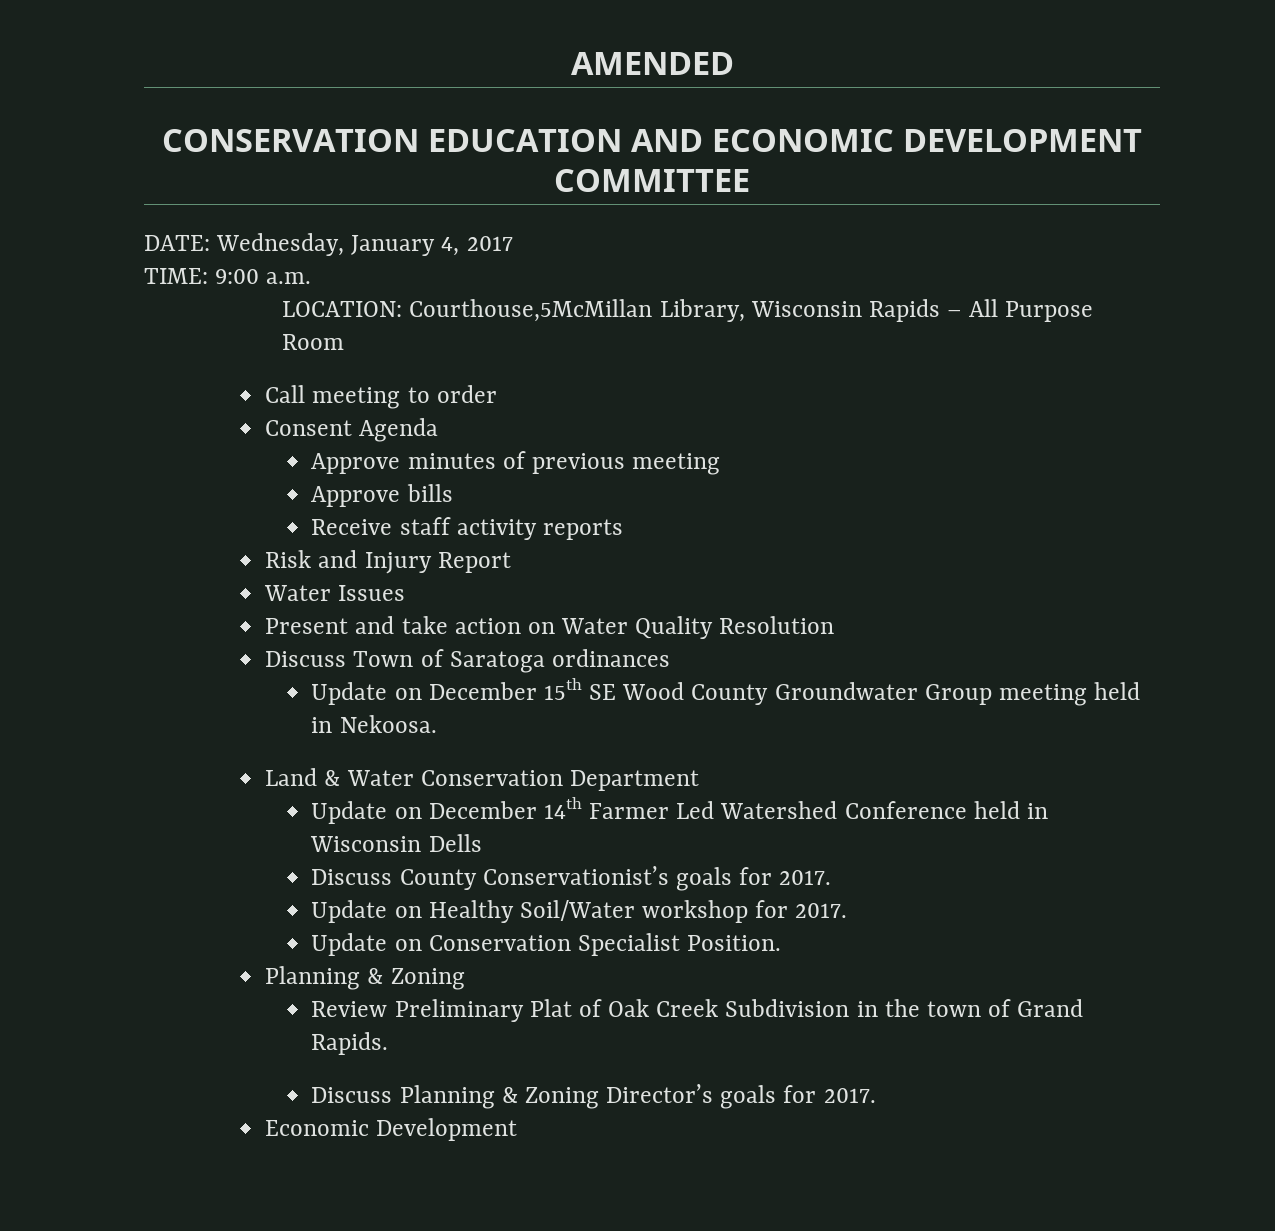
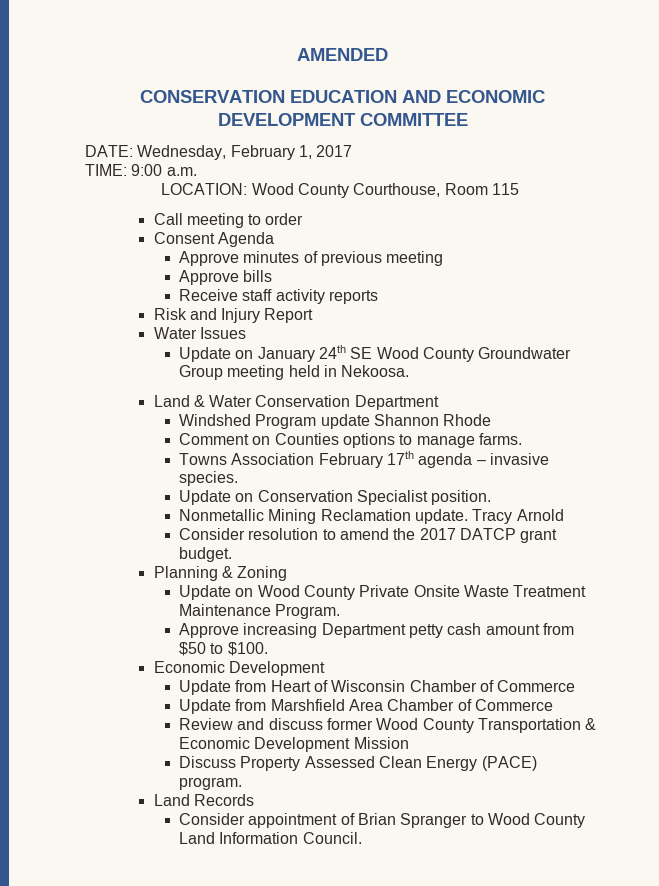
[351,235,460,256] January 4, -> [230,145,312,160] February 1,
[409,299,1094,322] Courthouse,5McMillan Library, Wisconsin Rapids – All Purpose -> [251,183,441,198] Wood County Courthouse,
(345, 342) none -> [491,183,519,195] 115
[265,616,835,639] [265,649,670,673] [311,678,582,705] // Present and take action on Water Quality Resolution // Discuss Town of Saratoga ordinances // Update on December 15th -> [178,345,346,362] // Update on January 24th
[311,797,1048,824] [310,834,482,852] [311,866,832,891] [311,900,848,923] [311,933,782,956] [265,966,465,990] [311,999,1084,1022] [311,1032,389,1055] [311,1084,876,1109] [265,1118,518,1141] Update on December 14th Farmer Led Watershed Conference held in Wisconsin Dells // Discuss County Conservationist’s goals for 2017. // Update on Healthy Soil/Water workshop for 2017. // Update on Conservation Specialist Position. // Planning & Zoning // Review Preliminary Plat of Oak Creek Subdivision in the town of Grand Rapids. // Discuss Planning & Zoning Director’s goals for 2017. // Economic Development -> [178,414,492,429] [178,433,522,448] [178,451,549,468] [178,471,238,486] [178,490,492,505] [178,509,564,524] [178,528,558,543] [178,547,232,562] [153,566,288,581] [178,585,587,600] [178,604,341,619] [178,623,574,638] [178,642,268,656] [153,661,325,676] [178,680,576,695] [178,699,553,714] [178,718,597,733] [178,737,409,752] [178,756,537,771] [178,777,242,790] [153,794,254,806] [178,813,586,828] [178,832,362,844] Windshed Program update Shannon Rhode // Comment on Counties options to manage farms. // Towns Association February 17th agenda – invasive species. // Update on Conservation Specialist position. // Nonmetallic Mining Reclamation update. Tracy Arnold // Consider resolution to amend the 2017 DATCP grant budget. // Planning & Zoning // Update on Wood County Private Onsite Waste Treatment Maintenance Program. // Approve increasing Department petty cash amount from $50 to $100. // Economic Development // Update from Heart of Wisconsin Chamber of Commerce // Update from Marshfield Area Chamber of Commerce // Review and discuss former Wood County Transportation & Economic Development Mission // Discuss Property Assessed Clean Energy (PACE) program. // Land Records // Consider appointment of Brian Spranger to Wood County Land Information Council.

